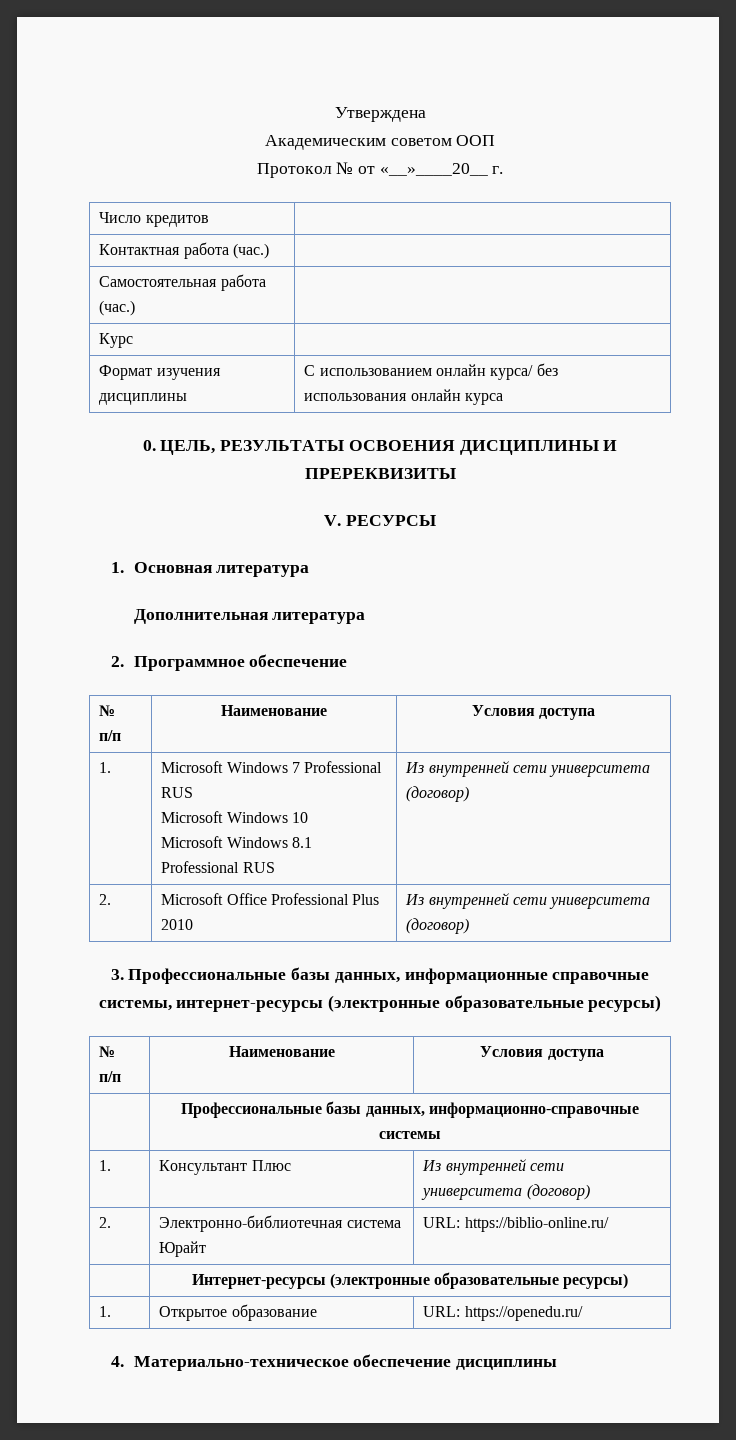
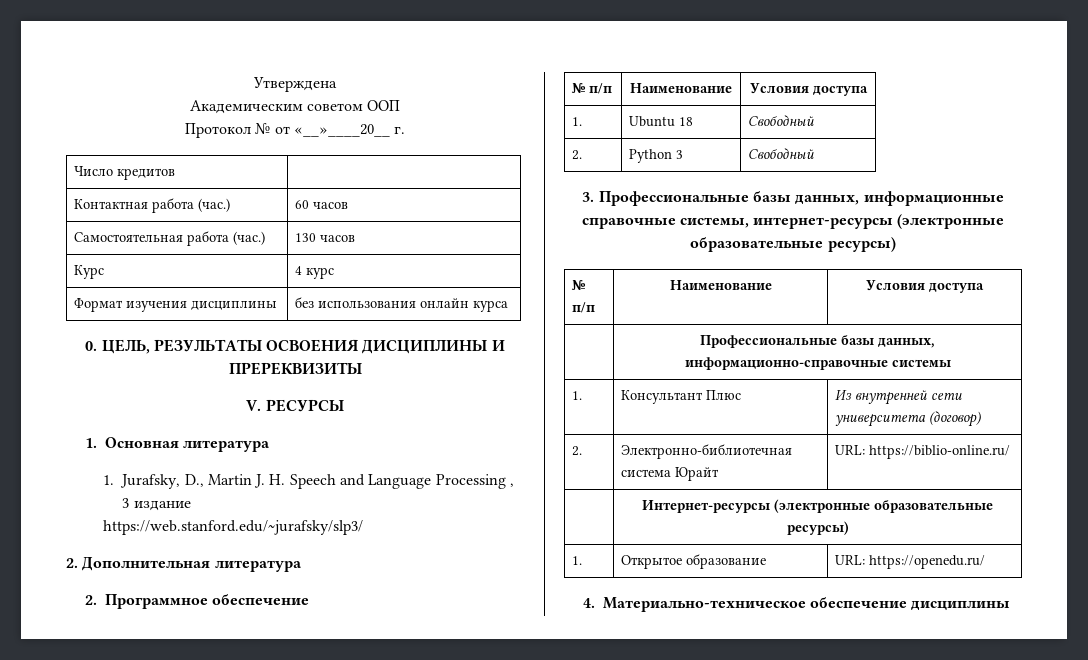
(270, 251) none -> [294,200,348,209] 60 часов
(136, 308) none -> [294,233,355,242] 130 часов
(134, 340) none -> [294,266,334,279] 4 курс
[304,364,534,380] С использованием онлайн курса/ -> (277, 305) none
(310, 571) none -> [103,474,515,489] [122,498,191,511] [103,520,364,535] [66,558,78,568] 1. Jurafsky, D., Martin J. H. Speech and Language Processing , 3 издание // https://web.stanford.edu/~jurafsky/slp3/ // 2.
[161,761,383,773] [161,787,194,798] [161,811,309,823] [161,836,313,848] [161,861,275,873] [405,761,651,777] [406,786,470,802] [99,894,112,905] [161,893,380,905] [161,919,194,930] [405,893,651,909] [406,918,470,934] Microsoft Windows 7 Professional RUS // Microsoft Windows 10 // Microsoft Windows 8.1 Professional RUS | Из внутренней сети университета (договор) // 2. | Microsoft Office Professional Plus 2010 | Из внутренней сети университета (договор) -> [628,116,693,127] [747,115,814,126] [571,150,582,160] [628,149,683,163] [747,148,814,159] Ubuntu 18 | Свободный // 2. | Python 3 | Свободный

